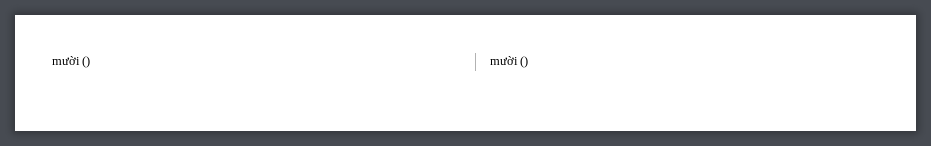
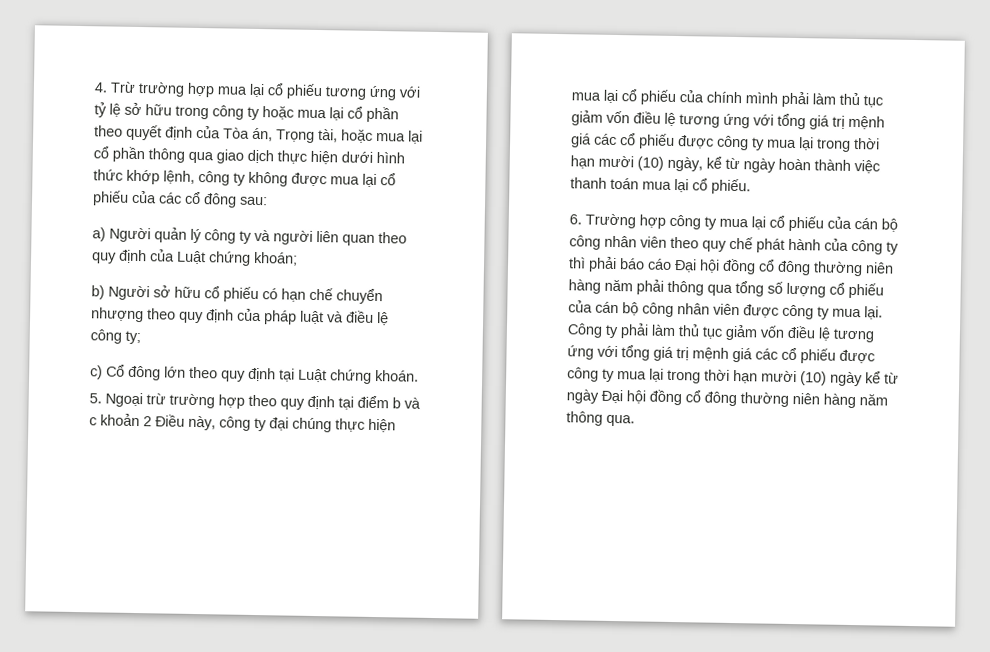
[52,56,91,68] [490,56,529,68] mười () // mười () -> [94,81,420,101] [94,102,399,123] [94,124,423,144] [93,146,405,165] [93,169,396,187] [92,190,268,208] [92,227,407,246] [91,249,298,266] [91,285,383,305] [91,307,389,326] [90,329,141,345] [90,364,419,384] [89,392,421,410] [89,413,396,433] [571,89,883,108] [571,110,885,130] [571,133,880,152] [570,155,880,174] [570,177,751,195] [569,213,898,232] [569,235,899,255] [568,256,894,277] [568,278,884,299] [568,300,883,320] [567,323,874,343] [567,345,875,364] [567,367,899,387] [566,389,888,409] [566,411,635,427] 4. Trừ trường hợp mua lại cổ phiếu tương ứng với tỷ lệ sở hữu trong công ty hoặc mua lại cổ phần theo quyết định của Tòa án, Trọng tài, hoặc mua lại cổ phần thông qua giao dịch thực hiện dưới hình thức khớp lệnh, công ty không được mua lại cổ phiếu của các cổ đông sau: // a) Người quản lý công ty và người liên quan theo quy định của Luật chứng khoán; // b) Người sở hữu cổ phiếu có hạn chế chuyển nhượng theo quy định của pháp luật và điều lệ công ty; // c) Cổ đông lớn theo quy định tại Luật chứng khoán. // 5. Ngoại trừ trường hợp theo quy định tại điểm b và c khoản 2 Điều này, công ty đại chúng thực hiện mua lại cổ phiếu của chính mình phải làm thủ tục giảm vốn điều lệ tương ứng với tổng giá trị mệnh giá các cổ phiếu được công ty mua lại trong thời hạn mười (10) ngày, kể từ ngày hoàn thành việc thanh toán mua lại cổ phiếu. // 6. Trường hợp công ty mua lại cổ phiếu của cán bộ công nhân viên theo quy chế phát hành của công ty thì phải báo cáo Đại hội đồng cổ đông thường niên hàng năm phải thông qua tổng số lượng cổ phiếu của cán bộ công nhân viên được công ty mua lại. Công ty phải làm thủ tục giảm vốn điều lệ tương ứng với tổng giá trị mệnh giá các cổ phiếu được công ty mua lại trong thời hạn mười (10) ngày kể từ ngày Đại hội đồng cổ đông thường niên hàng năm thông qua.

